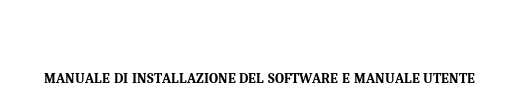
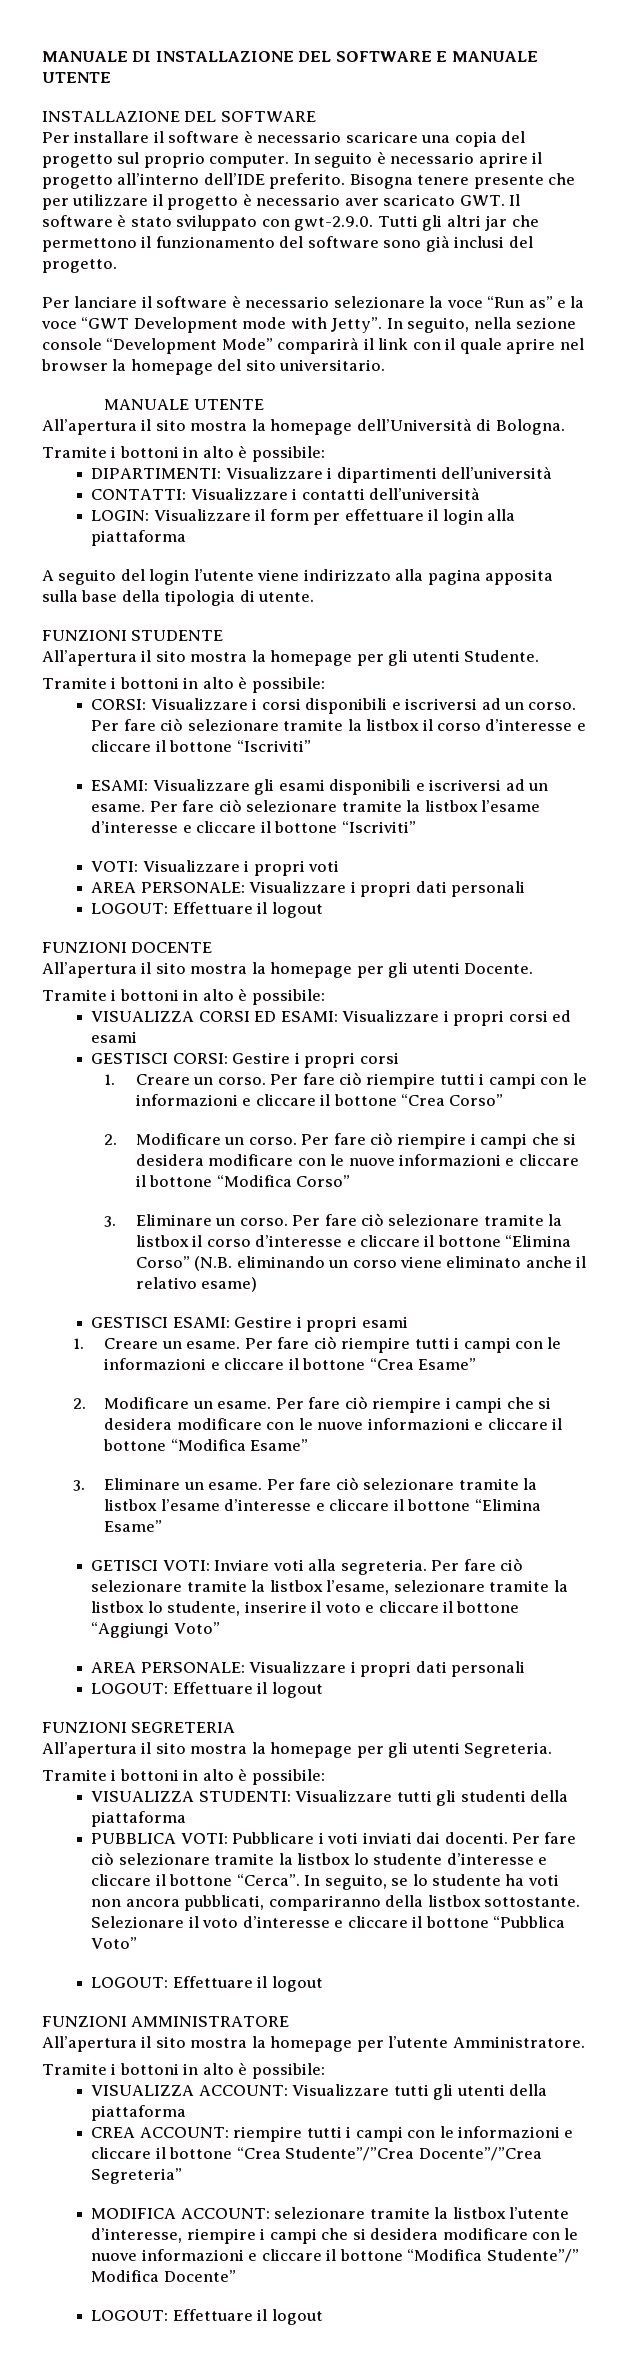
(476, 78) none -> [42,111,316,122] [42,130,526,147] [42,151,543,168] [42,173,576,189] [42,193,521,210] [42,214,539,231] [42,235,533,252] [42,259,117,273] [42,295,585,308] [41,317,577,333] [42,337,584,354] [41,359,386,375] [104,399,264,410] [42,418,565,435] [42,445,325,462] [91,466,553,483] [91,487,481,500] [91,509,516,525] [91,530,187,546] [42,569,554,585] [42,590,315,606] [42,630,224,641] [42,650,540,666] [42,676,325,693] [91,698,577,714] [91,718,586,731] [91,740,311,752] [91,779,549,795] [91,799,541,812] [91,821,416,833] [91,860,340,876] [91,881,526,897] [91,902,323,918] [42,942,213,953] [42,962,534,978] [42,988,325,1005] [91,1010,572,1026] [91,1031,138,1043] [91,1052,399,1068] [104,1072,587,1089] [135,1094,504,1106] [104,1132,577,1149] [135,1154,579,1166] [135,1175,351,1187] [104,1213,563,1227] [135,1235,572,1247] [135,1256,587,1271] [135,1277,258,1292] [91,1316,408,1332] [73,1336,562,1353] [104,1358,477,1370] [73,1396,552,1413] [104,1418,563,1430] [103,1439,309,1451] [73,1477,538,1491] [104,1499,541,1511] [104,1520,163,1532] [91,1558,524,1575] [91,1580,568,1595] [91,1601,520,1616] [91,1622,220,1638] [91,1661,526,1677] [91,1682,323,1698] [42,1722,236,1733] [42,1742,553,1758] [42,1768,325,1785] [91,1790,569,1806] [91,1811,187,1827] [91,1832,577,1844] [91,1852,548,1865] [91,1874,559,1890] [91,1895,581,1911] [91,1916,566,1928] [91,1937,138,1949] [91,1976,323,1992] [42,2016,290,2027] [42,2036,585,2052] [42,2062,325,2079] [91,2084,548,2100] [91,2105,187,2121] [91,2126,574,2142] [91,2147,542,2161] [91,2168,183,2184] [91,2207,570,2219] [91,2228,579,2244] [91,2249,579,2263] [91,2270,236,2282] [91,2309,323,2325] // INSTALLAZIONE DEL SOFTWARE // Per installare il software è necessario scaricare una copia del progetto sul proprio computer. In seguito è necessario aprire il progetto all’interno dell’IDE preferito. Bisogna tenere presente che per utilizzare il progetto è necessario aver scaricato GWT. Il software è stato sviluppato con gwt-2.9.0. Tutti gli altri jar che permettono il funzionamento del software sono già inclusi del progetto. // Per lanciare il software è necessario selezionare la voce “Run as” e la voce “GWT Development mode with Jetty”. In seguito, nella sezione console “Development Mode” comparirà il link con il quale aprire nel browser la homepage del sito universitario. // MANUALE UTENTE // All’apertura il sito mostra la homepage dell’Università di Bologna. // Tramite i bottoni in alto è possibile: // DIPARTIMENTI: Visualizzare i dipartimenti dell’università // CONTATTI: Visualizzare i contatti dell’università // LOGIN: Visualizzare il form per effettuare il login alla piattaforma // A seguito del login l’utente viene indirizzato alla pagina apposita sulla base della tipologia di utente. // FUNZIONI STUDENTE // All’apertura il sito mostra la homepage per gli utenti Studente. // Tramite i bottoni in alto è possibile: // CORSI: Visualizzare i corsi disponibili e iscriversi ad un corso. Per fare ciò selezionare tramite la listbox il corso d’interesse e cliccare il bottone “Iscriviti” // ESAMI: Visualizzare gli esami disponibili e iscriversi ad un esame. Per fare ciò selezionare tramite la listbox l’esame d’interesse e cliccare il bottone “Iscriviti” // VOTI: Visualizzare i propri voti // AREA PERSONALE: Visualizzare i propri dati personali // LOGOUT: Effettuare il logout // FUNZIONI DOCENTE // All’apertura il sito mostra la homepage per gli utenti Docente. // Tramite i bottoni in alto è possibile: // VISUALIZZA CORSI ED ESAMI: Visualizzare i propri corsi ed esami // GESTISCI CORSI: Gestire i propri corsi // 1. Creare un corso. Per fare ciò riempire tutti i campi con le informazioni e cliccare il bottone “Crea Corso” // 2. Modificare un corso. Per fare ciò riempire i campi che si desidera modificare con le nuove informazioni e cliccare il bottone “Modifica Corso” // 3. Eliminare un corso. Per fare ciò selezionare tramite la listbox il corso d’interesse e cliccare il bottone “Elimina Corso” (N.B. eliminando un corso viene eliminato anche il relativo esame) // GESTISCI ESAMI: Gestire i propri esami // 1. Creare un esame. Per fare ciò riempire tutti i campi con le informazioni e cliccare il bottone “Crea Esame” // 2. Modificare un esame. Per fare ciò riempire i campi che si desidera modificare con le nuove informazioni e cliccare il bottone “Modifica Esame” // 3. Eliminare un esame. Per fare ciò selezionare tramite la listbox l’esame d’interesse e cliccare il bottone “Elimina Esame” // GETISCI VOTI: Inviare voti alla segreteria. Per fare ciò selezionare tramite la listbox l’esame, selezionare tramite la listbox lo studente, inserire il voto e cliccare il bottone “Aggiungi Voto” // AREA PERSONALE: Visualizzare i propri dati personali // LOGOUT: Effettuare il logout // FUNZIONI SEGRETERIA // All’apertura il sito mostra la homepage per gli utenti Segreteria. // Tramite i bottoni in alto è possibile: // VISUALIZZA STUDENTI: Visualizzare tutti gli studenti della piattaforma // PUBBLICA VOTI: Pubblicare i voti inviati dai docenti. Per fare ciò selezionare tramite la listbox lo studente d’interesse e cliccare il bottone “Cerca”. In seguito, se lo studente ha voti non ancora pubblicati, compariranno della listbox sottostante. Selezionare il voto d’interesse e cliccare il bottone “Pubblica Voto” // LOGOUT: Effettuare il logout // FUNZIONI AMMINISTRATORE // All’apertura il sito mostra la homepage per l’utente Amministratore. // Tramite i bottoni in alto è possibile: // VISUALIZZA ACCOUNT: Visualizzare tutti gli utenti della piattaforma // CREA ACCOUNT: riempire tutti i campi con le informazioni e cliccare il bottone “Crea Studente”/”Crea Docente”/”Crea Segreteria” // MODIFICA ACCOUNT: selezionare tramite la listbox l’utente d’interesse, riempire i campi che si desidera modificare con le nuove informazioni e cliccare il bottone “Modifica Studente”/” Modifica Docente” // LOGOUT: Effettuare il logout

